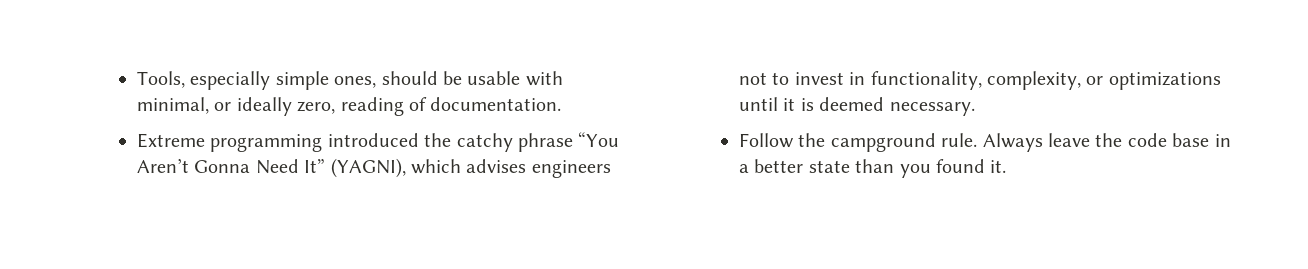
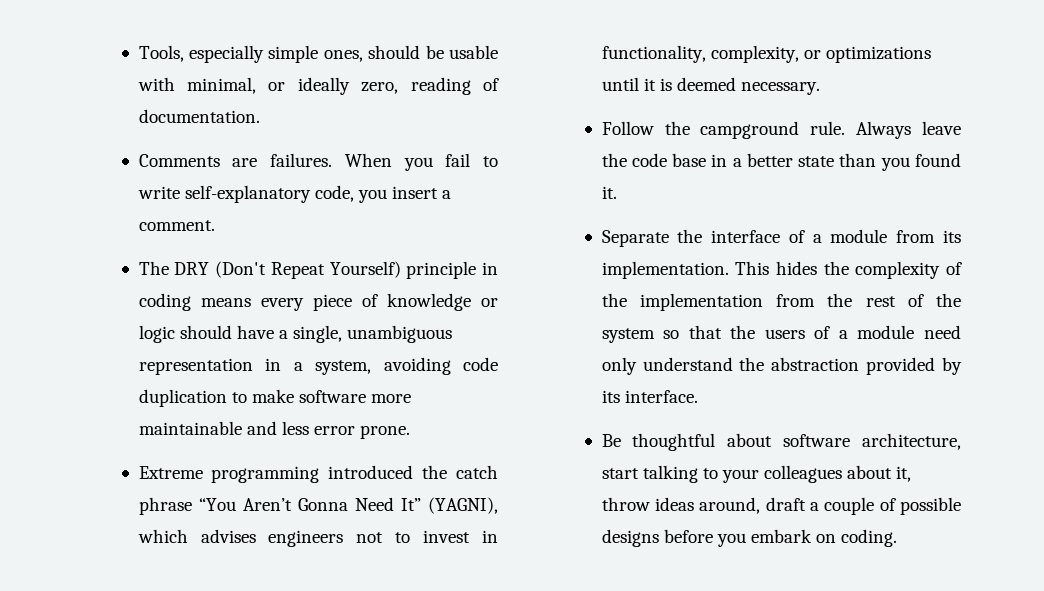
(562, 104) none -> [138,153,498,171] [137,185,452,203] [138,220,215,231] [138,261,499,279] [138,293,498,311] [138,325,453,343] [138,357,498,375] [138,389,412,407] [138,421,411,439] // Comments are failures. When you fail to write self-explanatory code, you insert a comment. // The DRY (Don't Repeat Yourself) principle in coding means every piece of knowledge or logic should have a single, unambiguous representation in a system, avoiding code duplication to make software more maintainable and less error prone.
[456,133,513,152] catchy -> [456,465,498,479] catch
(1007, 166) none -> [601,229,961,247] [601,261,962,279] [601,293,961,311] [601,325,962,343] [601,357,962,375] [601,390,698,403] [601,433,961,451] [601,465,912,483] [601,497,961,515] [601,529,898,547] // Separate the interface of a module from its implementation. This hides the complexity of the implementation from the rest of the system so that the users of a module need only understand the abstraction provided by its interface. // Be thoughtful about software architecture, start talking to your colleagues about it, throw ideas around, draft a couple of possible designs before you embark on coding.

